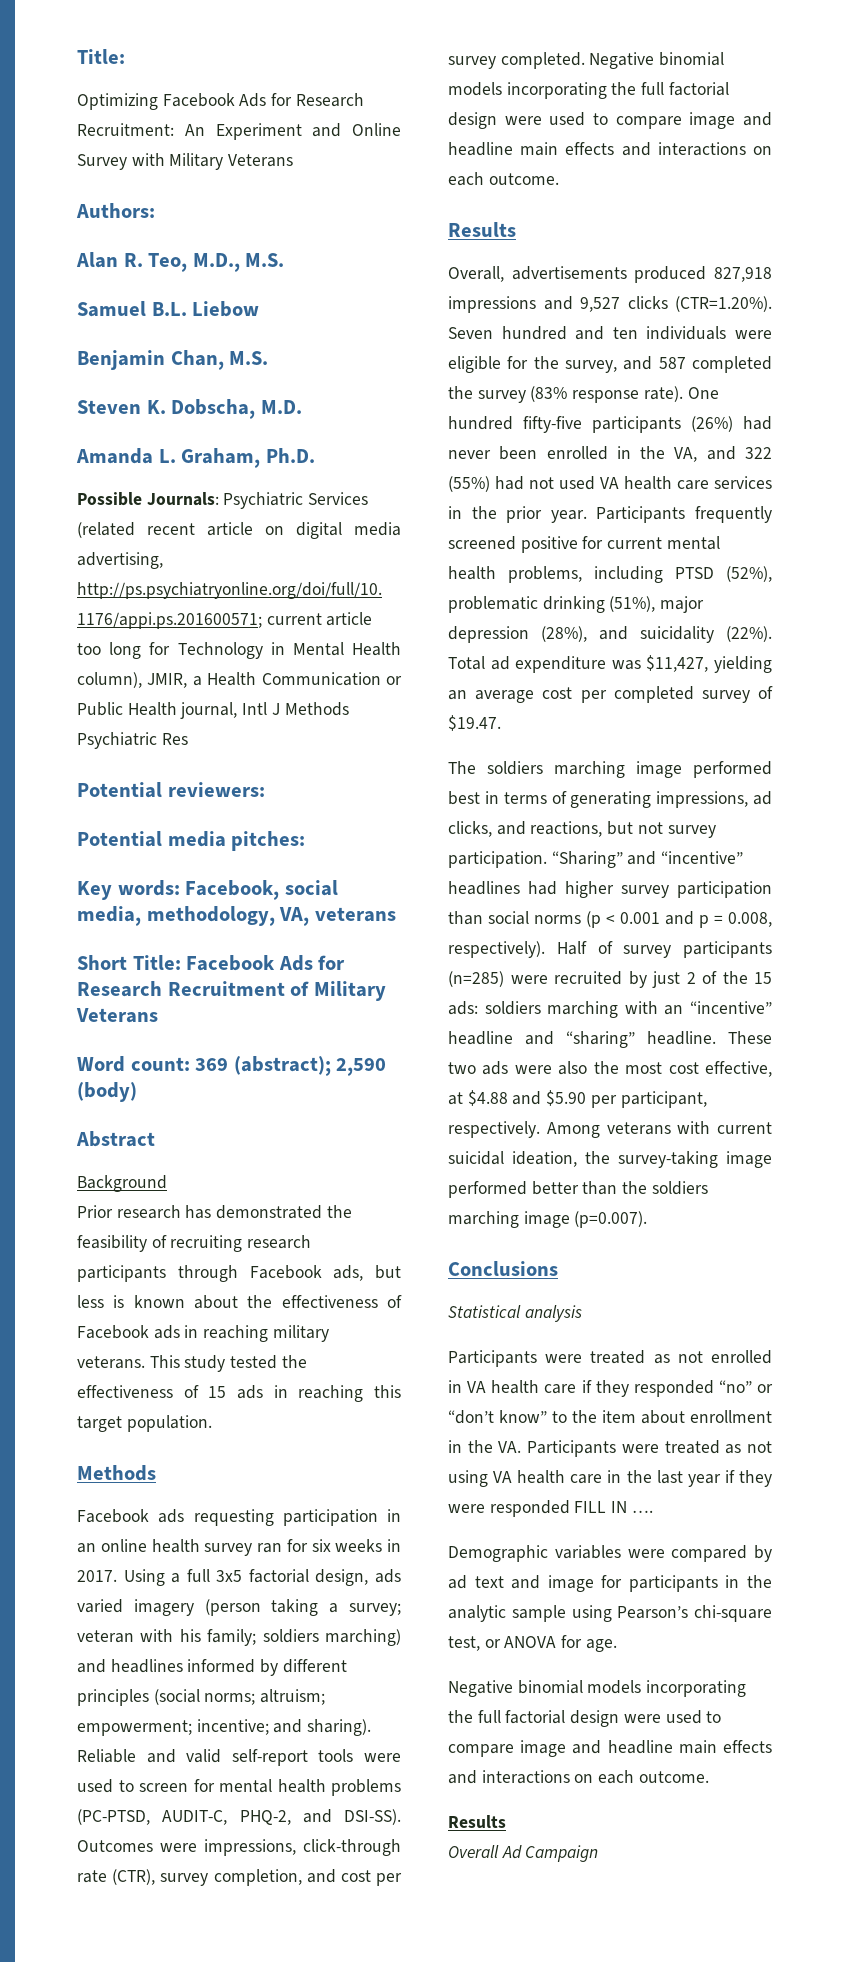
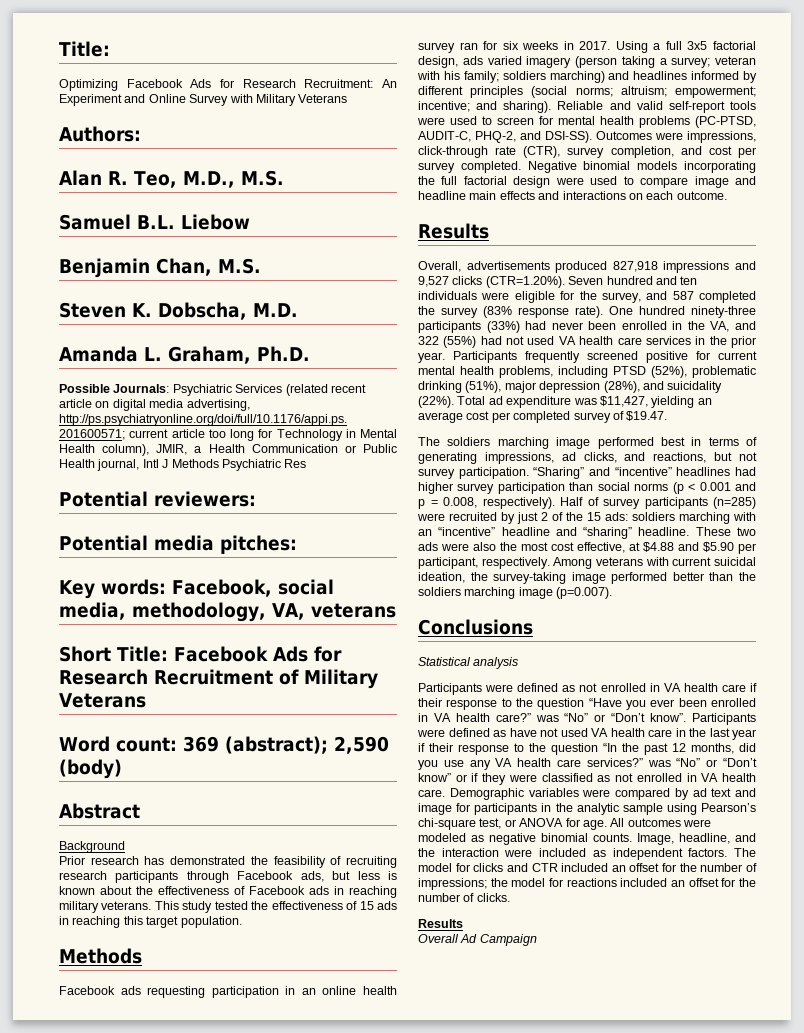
[523,416,733,433] fifty-five participants (26%) -> [691,306,756,318] [418,321,520,333] ninety-three participants (33%)
[590,1350,646,1364] treated -> [517,683,559,692] defined
[595,1380,773,1397] [448,1410,772,1424] [448,1440,772,1457] [448,1470,488,1487] they responded “no” or “don’t know” to the item about enrollment in the VA. Participants were treated as not using -> [418,698,756,710] [418,713,756,725] [417,728,588,737] their response to the question “Have you ever been enrolled in VA health care?” was “No” or “Don’t know”. Participants were defined as have not used
[739,1470,772,1487] [448,1500,653,1517] they were responded FILL IN …. // -> [429,743,756,755] [418,758,757,770] [418,773,756,785] [418,789,445,797] their response to the question “In the past 12 months, did you use any VA health care services?” was “No” or “Don’t know” or if they were classified as not enrolled in VA health care.
[448,1680,747,1697] [448,1710,722,1727] [448,1740,772,1757] [448,1770,709,1784] // Negative binomial models incorporating the full factorial design were used to compare image and headline main effects and interactions on each outcome. -> [610,818,711,827] [418,833,756,845] [418,848,756,860] [418,863,757,872] [418,878,756,890] [418,893,510,902] All outcomes were modeled as negative binomial counts. Image, headline, and the interaction were included as independent factors. The model for clicks and CTR included an offset for the number of impressions; the model for reactions included an offset for the number of clicks.

